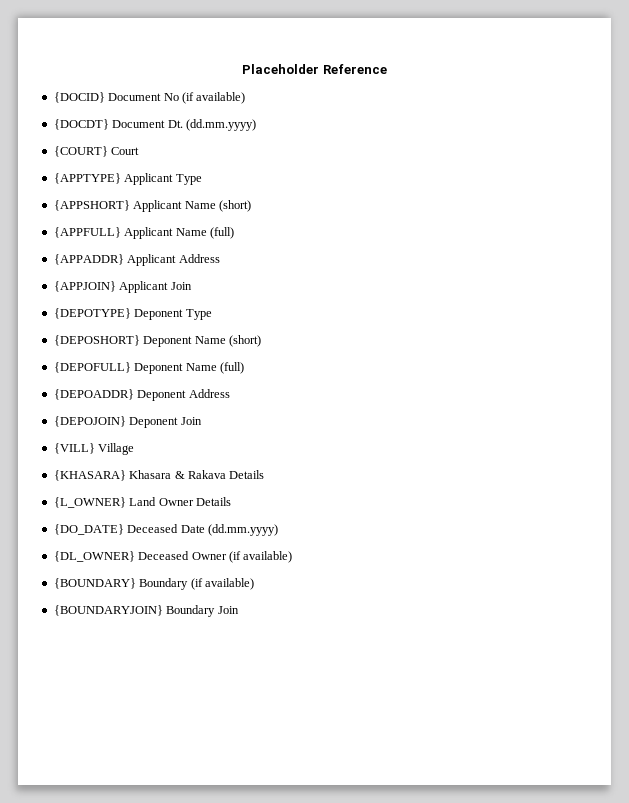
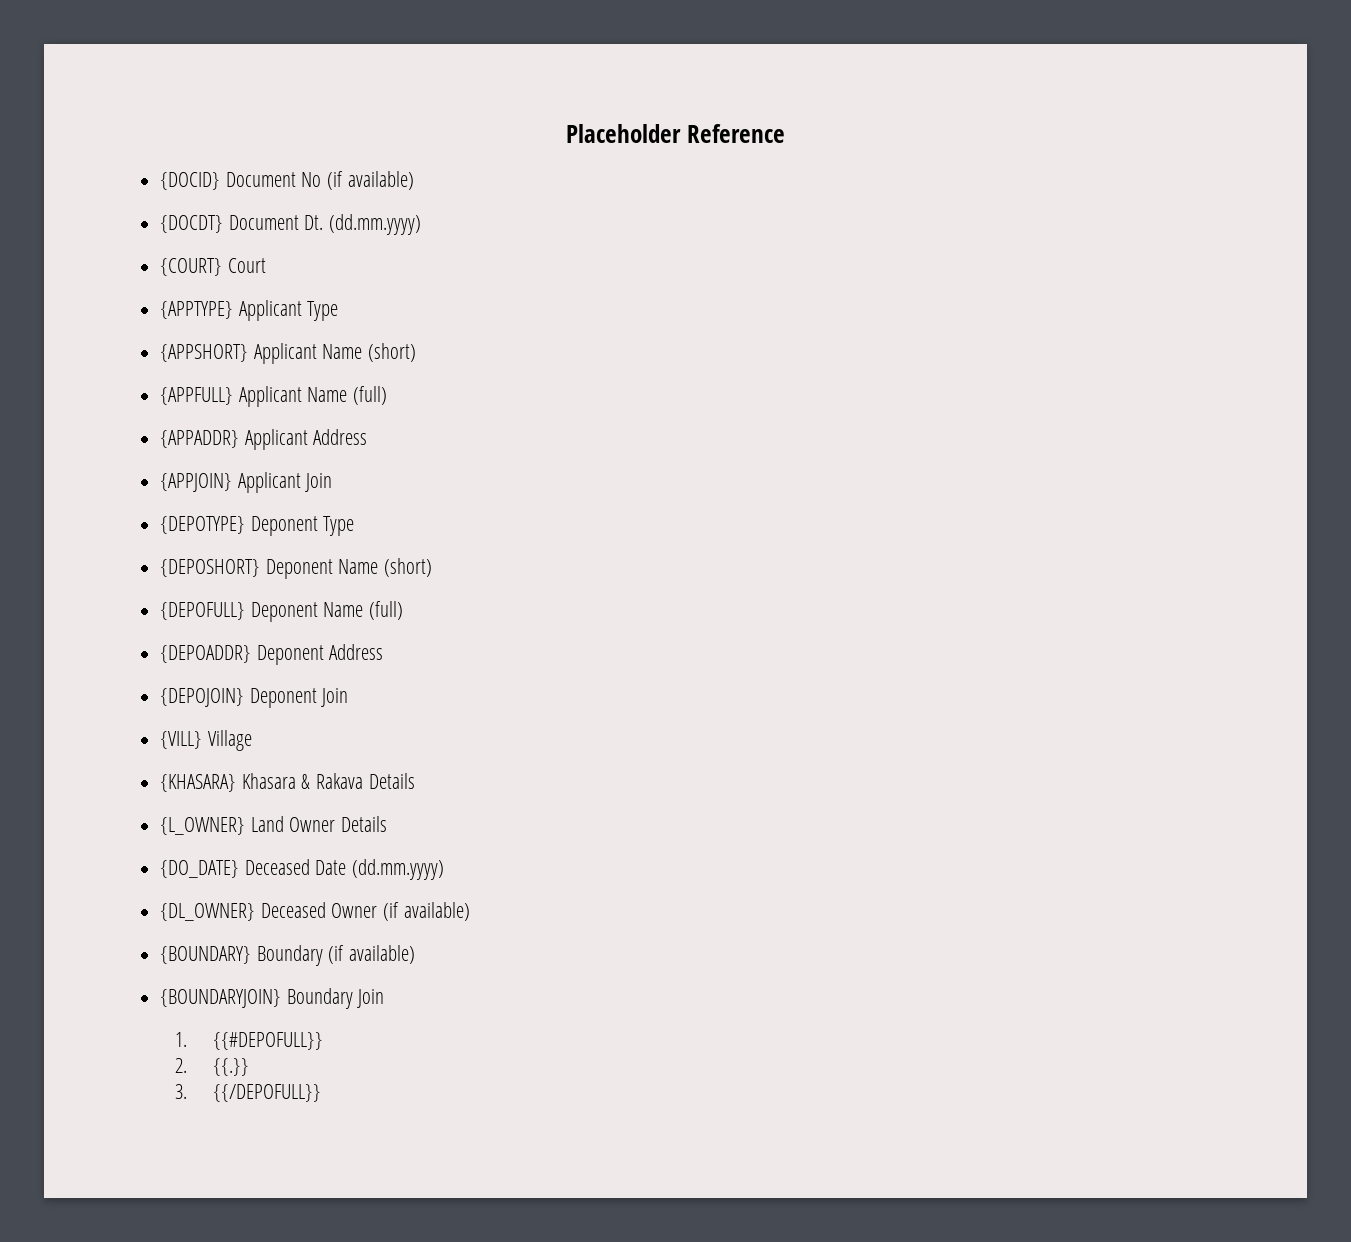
(239, 610) none -> [174,1032,323,1050] [174,1058,249,1076] [174,1084,321,1102] // 1. {{#DEPOFULL}} // 2. {{.}} // 3. {{/DEPOFULL}}

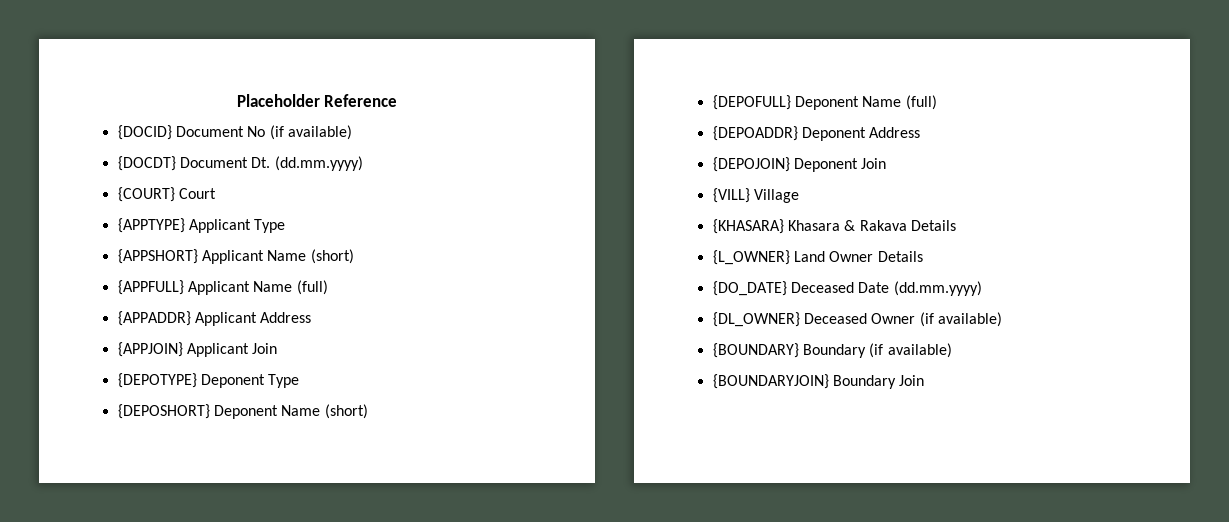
[174,1032,323,1050] [174,1058,249,1076] [174,1084,321,1102] // 1. {{#DEPOFULL}} // 2. {{.}} // 3. {{/DEPOFULL}} -> (925, 380) none

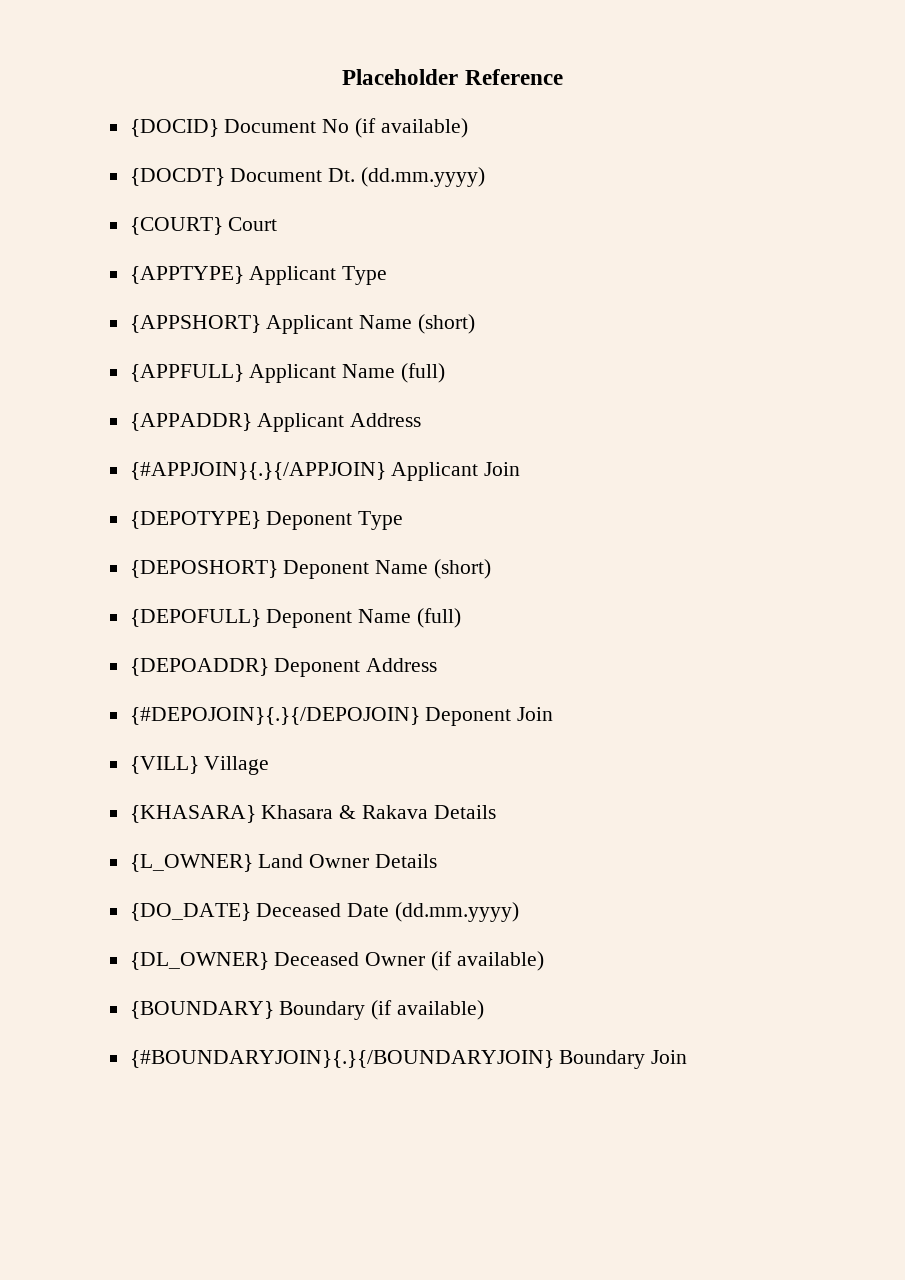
[117,342,183,357] {APPJOIN} -> [129,462,386,480] {#APPJOIN}{.}{/APPJOIN}
[712,157,790,172] {DEPOJOIN} -> [129,707,420,725] {#DEPOJOIN}{.}{/DEPOJOIN}
[712,374,829,389] {BOUNDARYJOIN} -> [129,1050,554,1068] {#BOUNDARYJOIN}{.}{/BOUNDARYJOIN}

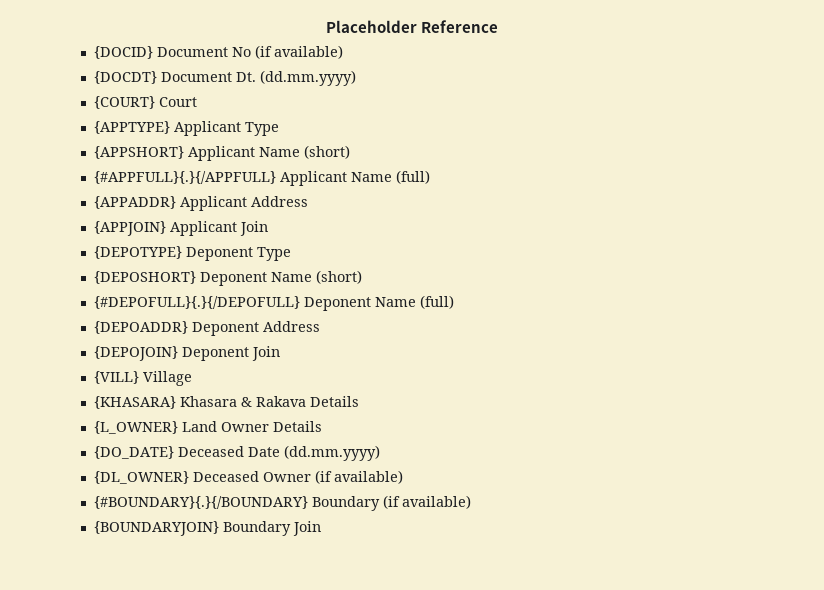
[129,364,244,382] {APPFULL} -> [93,171,276,184] {#APPFULL}{.}{/APPFULL}
[129,462,386,480] {#APPJOIN}{.}{/APPJOIN} -> [93,221,166,236] {APPJOIN}
[129,609,261,627] {DEPOFULL} -> [93,296,300,309] {#DEPOFULL}{.}{/DEPOFULL}
[129,707,420,725] {#DEPOJOIN}{.}{/DEPOJOIN} -> [93,346,178,361] {DEPOJOIN}
[129,1001,274,1019] {BOUNDARY} -> [93,496,308,509] {#BOUNDARY}{.}{/BOUNDARY}
[129,1050,554,1068] {#BOUNDARYJOIN}{.}{/BOUNDARYJOIN} -> [93,521,219,536] {BOUNDARYJOIN}

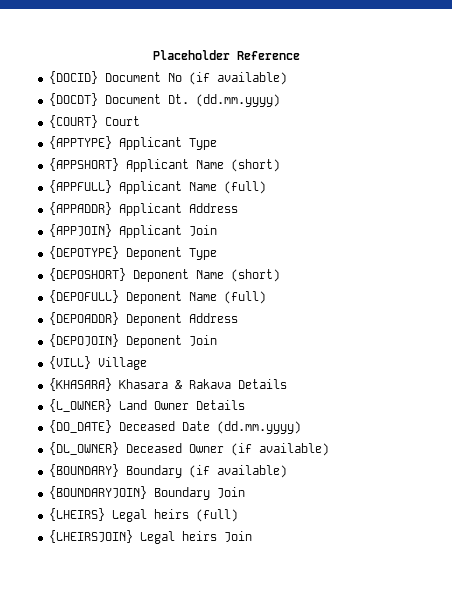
[93,171,276,184] {#APPFULL}{.}{/APPFULL} -> [48,180,112,193] {APPFULL}
[93,296,300,309] {#DEPOFULL}{.}{/DEPOFULL} -> [48,290,119,303] {DEPOFULL}
[93,496,308,509] {#BOUNDARY}{.}{/BOUNDARY} -> [48,464,119,477] {BOUNDARY}
(321, 528) none -> [48,508,238,522] [48,530,252,544] // {LHEIRS} Legal heirs (full) // {LHEIRSJOIN} Legal heirs Join

